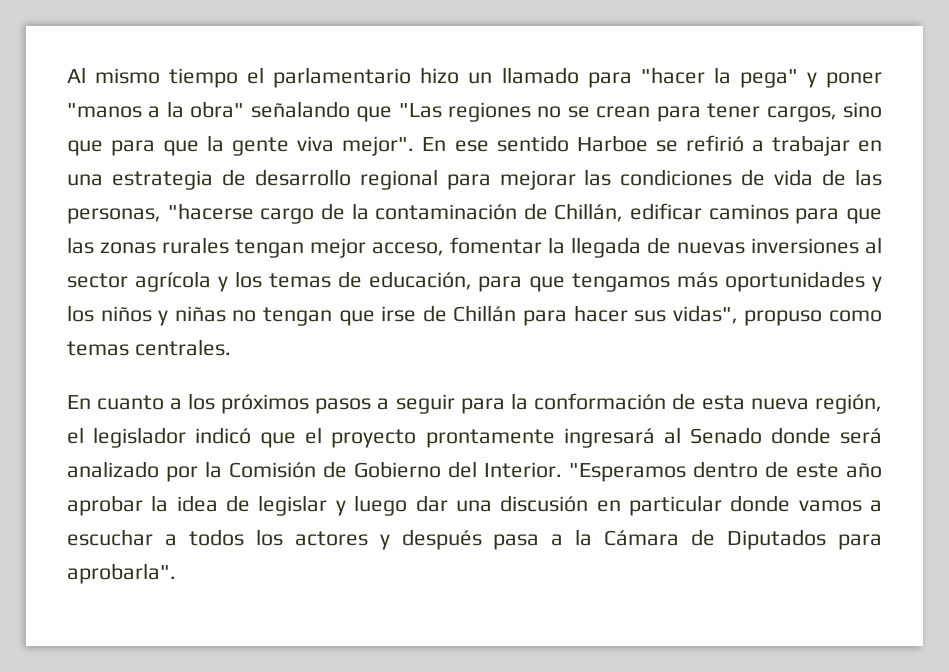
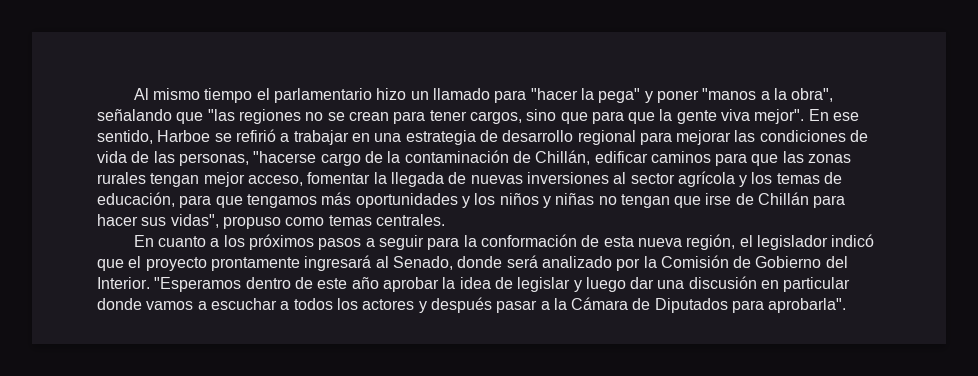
[190,101,245,118] obra" -> [791,88,834,102] obra",
[398,103,442,118] "Las -> [207,109,235,121] "las
[496,135,569,152] sentido -> [97,130,153,144] sentido,
[689,427,762,444] Senado -> [392,256,453,270] Senado,
[493,534,540,550] pasa -> [496,300,538,313] pasar

